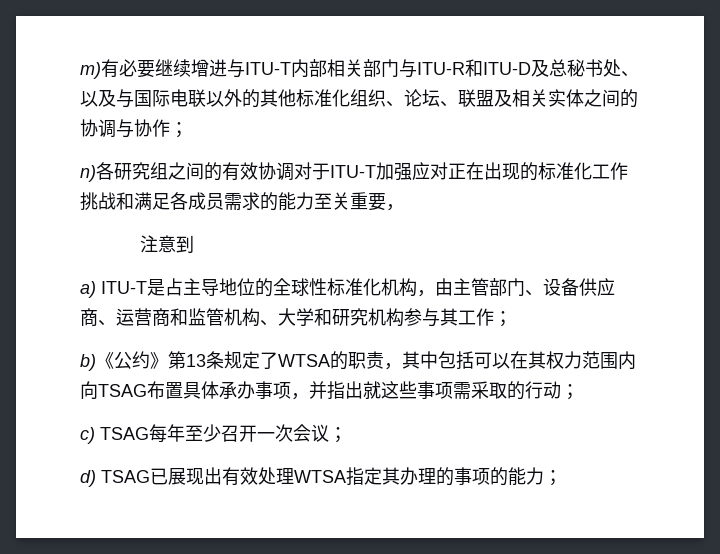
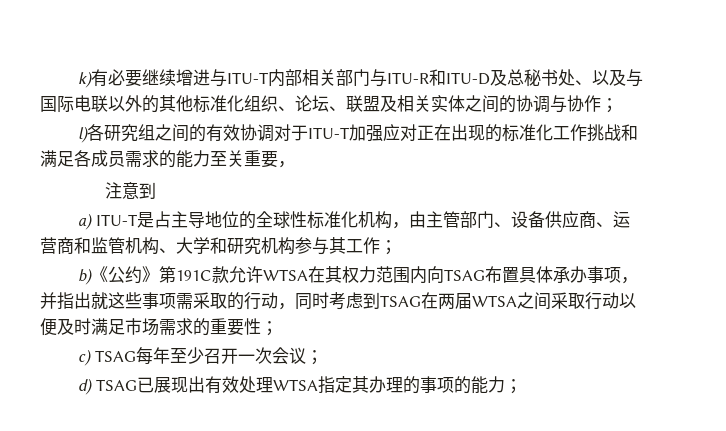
[80,62,101,79] m) -> [77,71,93,88] k)
[80,165,96,182] n) -> [77,126,89,143] l)
[186,351,510,370] 13条规定了WTSA的职责，其中包括可以 -> [175,266,308,283] 191C款允许WTSA
(561, 390) none -> [278,292,636,310] [40,318,261,336] ，同时考虑到TSAG在两届WTSA之间采取行动以便及时满足市场需求的重要性

